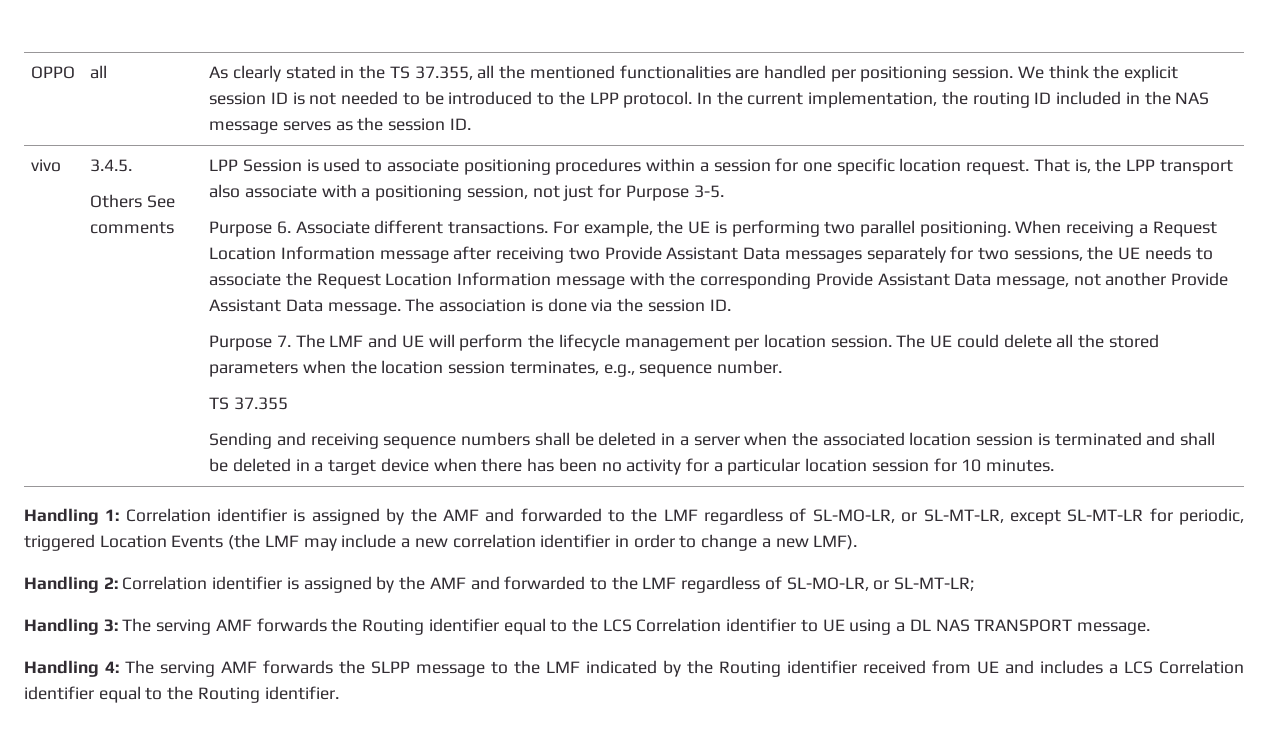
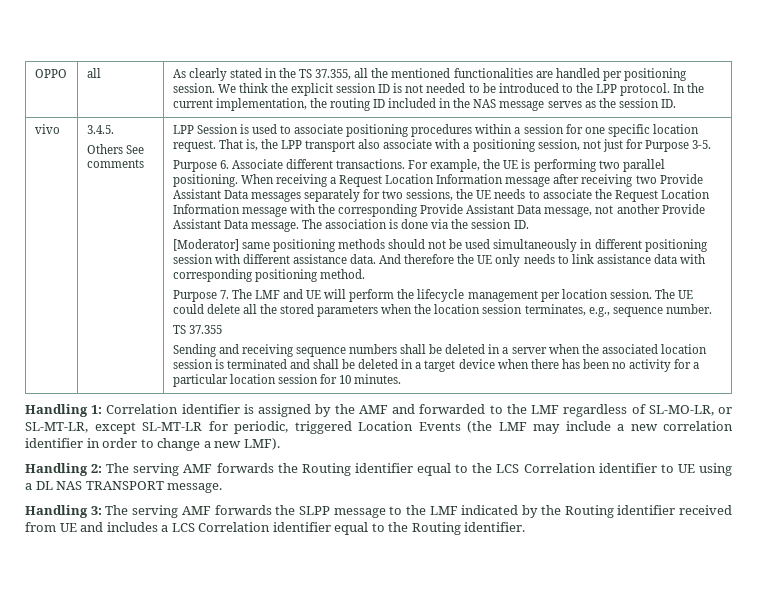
(731, 305) none -> [172,239,708,252] [172,254,706,267] [172,269,365,282] // [Moderator] same positioning methods should not be used simultaneously in different positioning session with different assistance data. And therefore the UE only needs to link assistance data with corresponding positioning method.
[122,576,975,593] [24,618,118,635] Correlation identifier is assigned by the AMF and forwarded to the LMF regardless of SL-MO-LR, or SL-MT-LR; // Handling 3: -> (103, 468) none
[105,661,119,673] 4: -> [90,506,102,515] 3:

